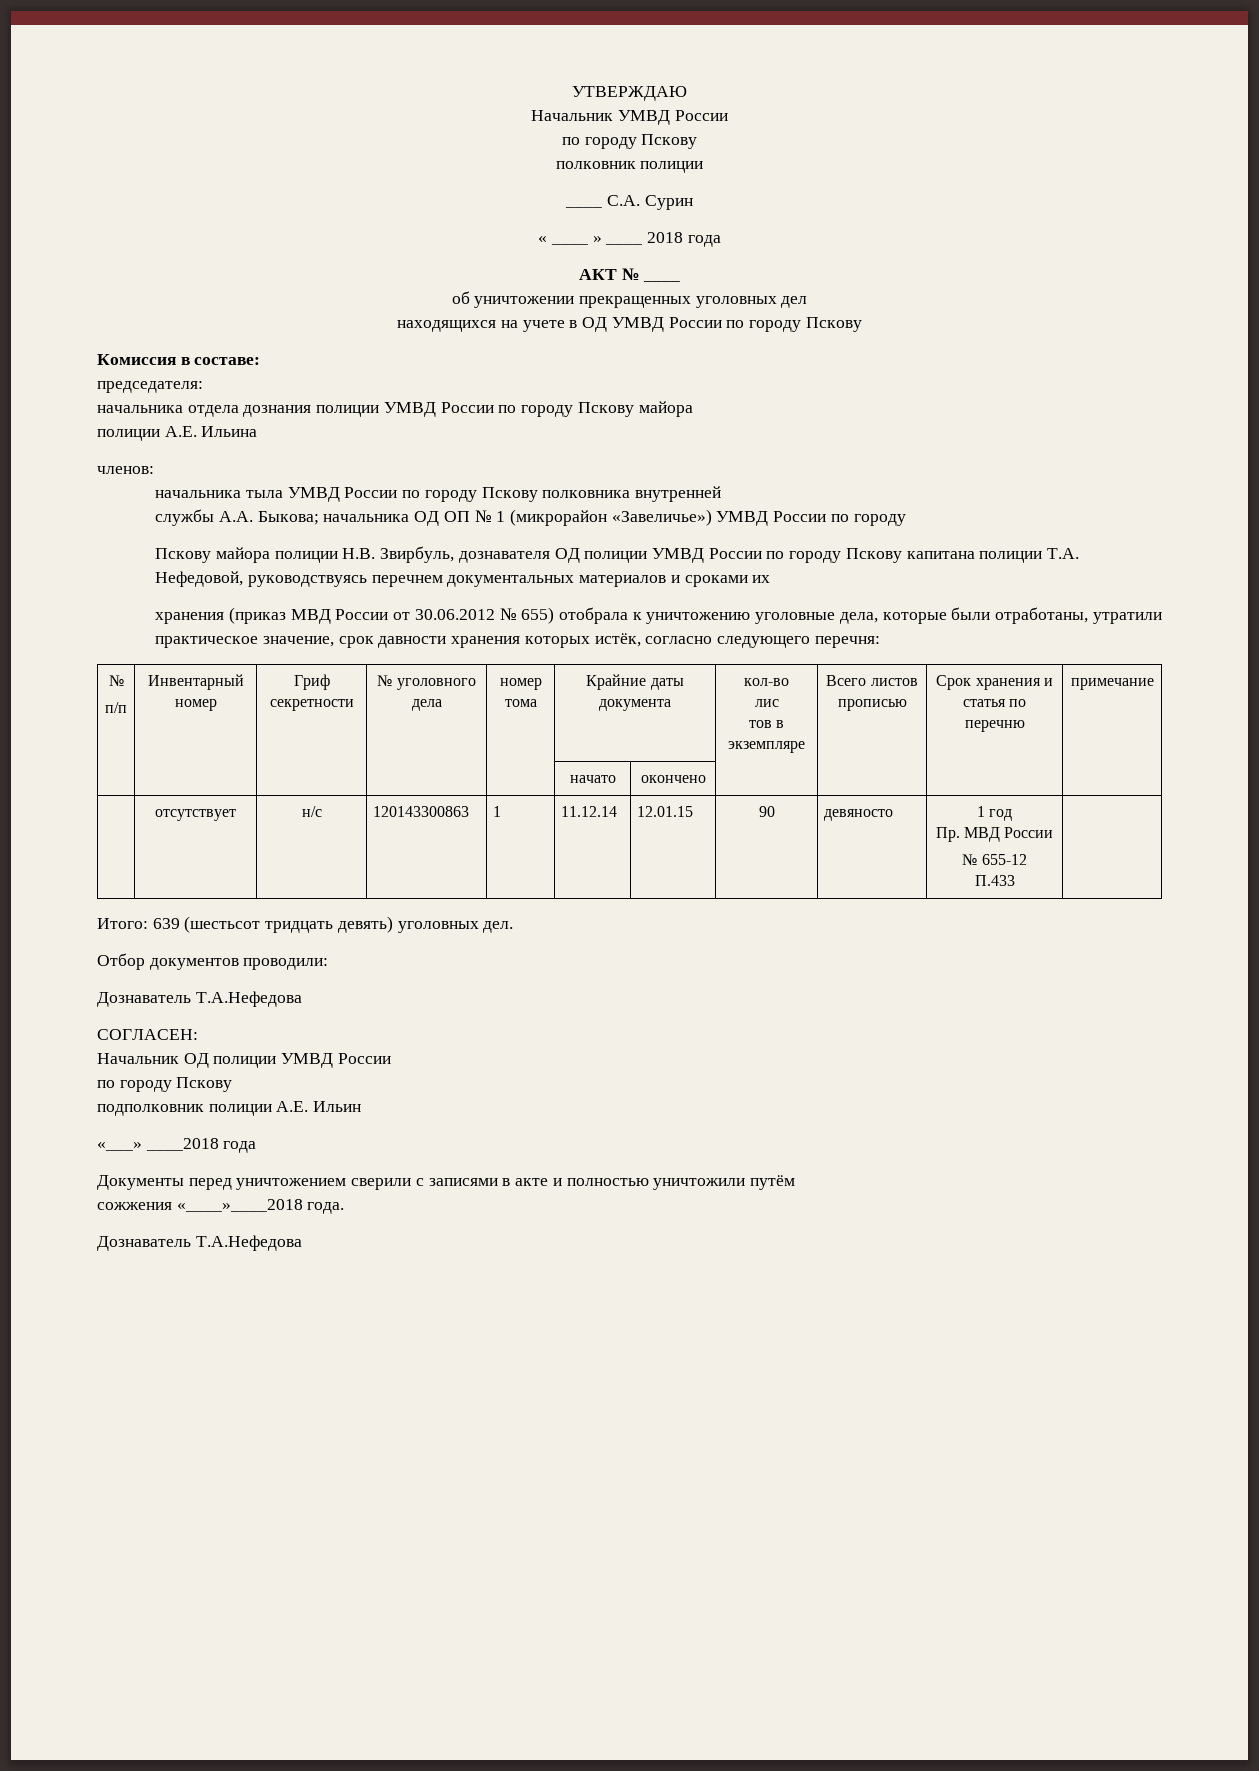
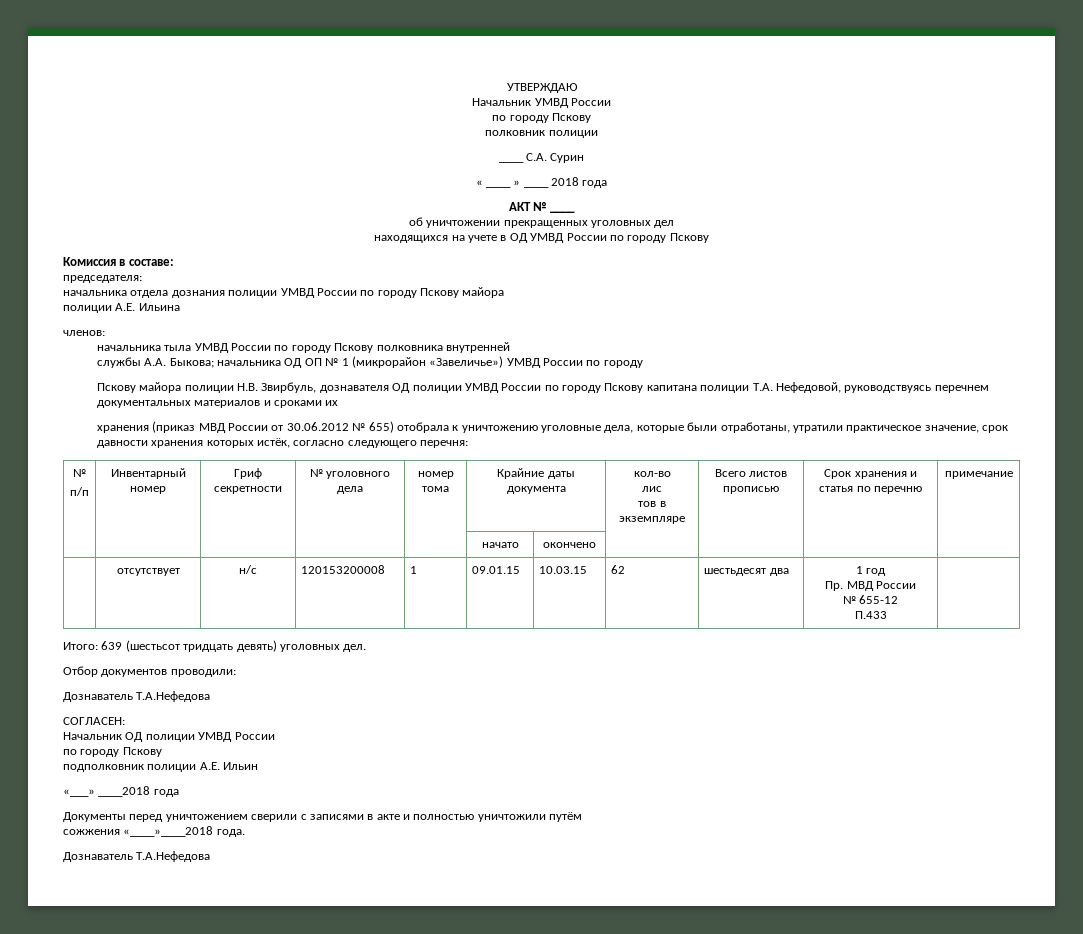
[373,806,470,817] [493,806,502,817] [561,806,618,817] [637,806,694,817] [758,806,775,817] [824,809,894,821] 120143300863 | 1 | 11.12.14 | 12.01.15 | 90 | девяносто -> [301,565,386,574] [410,566,418,574] [472,566,521,574] [539,566,588,574] [611,565,626,574] [704,568,789,576] 120153200008 | 1 | 09.01.15 | 10.03.15 | 62 | шестьдесят два

